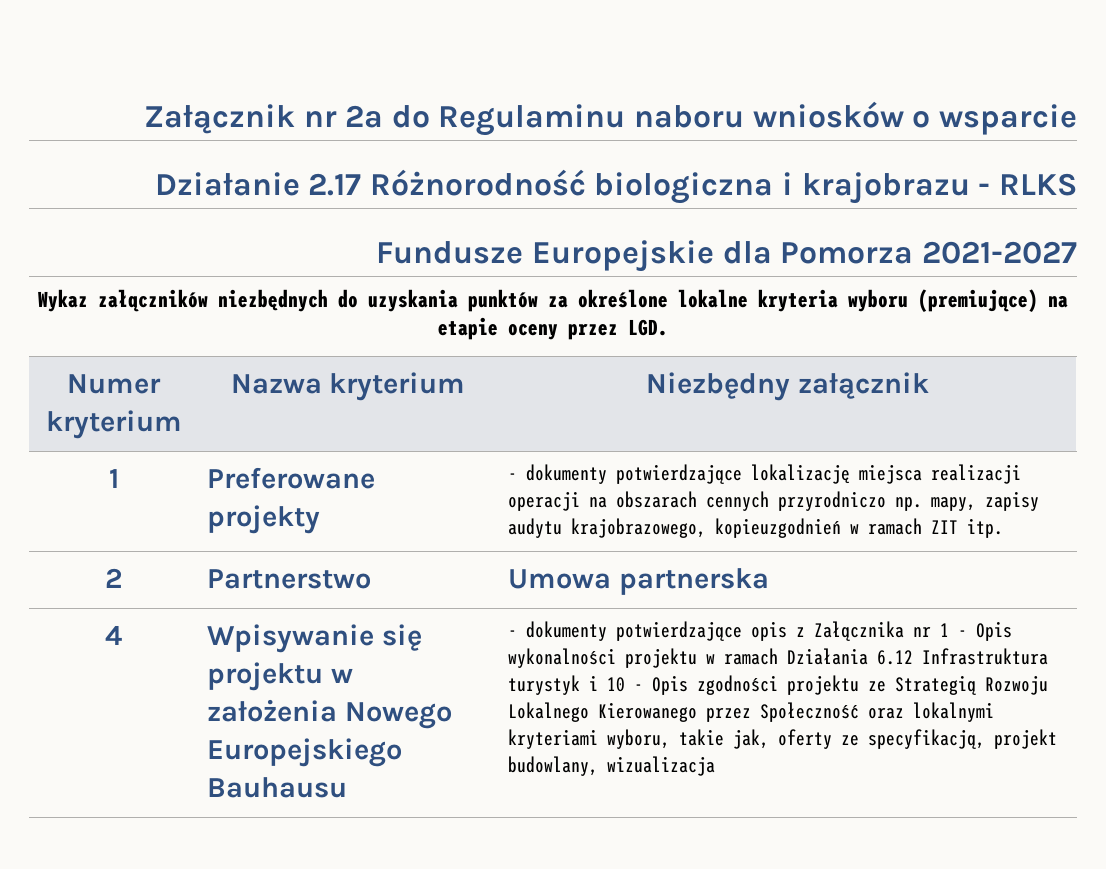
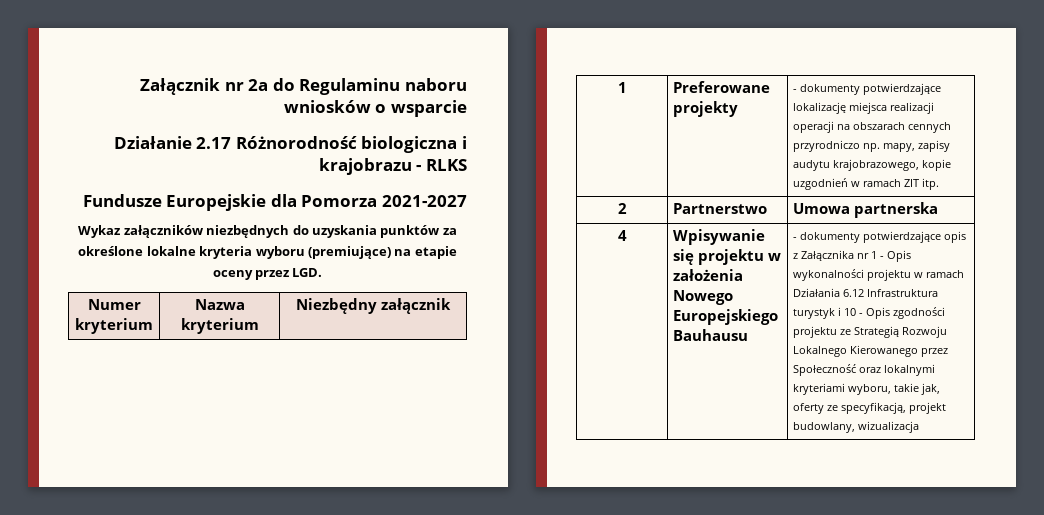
[715,518,842,538] kopieuzgodnień -> [922,159,952,171] [793,178,849,190] kopie uzgodnień

